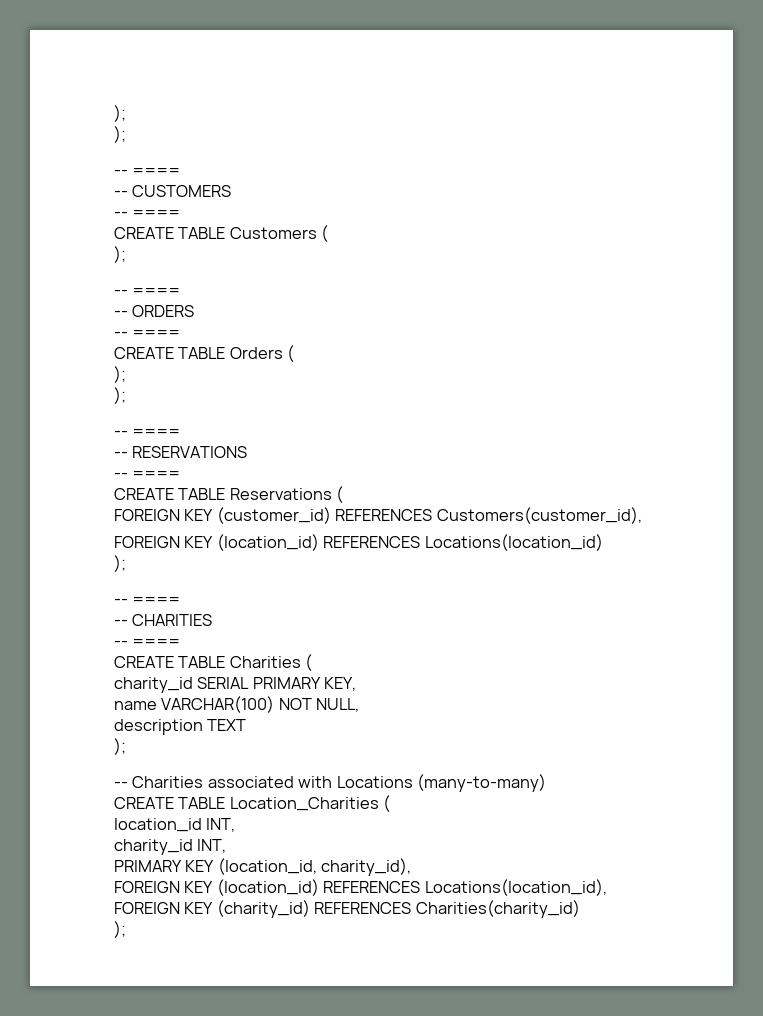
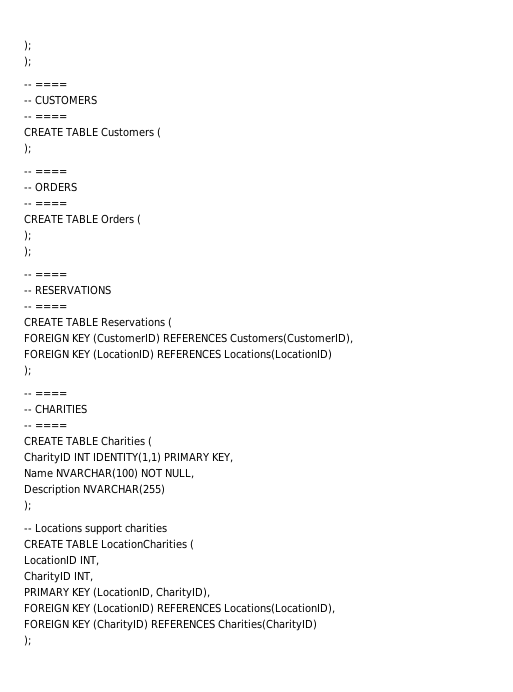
[216,507,642,524] [114,534,603,551] (customer_id) REFERENCES Customers(customer_id), // FOREIGN KEY (location_id) REFERENCES Locations(location_id) -> [93,333,353,344] [24,349,332,360] (CustomerID) REFERENCES Customers(CustomerID), // FOREIGN KEY (LocationID) REFERENCES Locations(LocationID)
[114,677,250,693] charity_id SERIAL -> [24,452,161,464] CharityID INT IDENTITY(1,1)
[114,696,275,713] name VARCHAR(100) -> [24,468,138,479] Name NVARCHAR(100)
[114,719,247,735] [114,738,126,755] [114,774,547,792] [114,795,391,812] [114,818,236,832] [114,839,193,855] description TEXT // ); // -- Charities associated with Locations (many-to-many) // CREATE TABLE Location_Charities ( // location_id INT, // charity_id -> [24,484,165,496] [24,500,31,511] [24,523,167,535] [24,539,194,550] [24,555,99,566] [24,571,71,583] Description NVARCHAR(255) // ); // -- Locations support charities // CREATE TABLE LocationCharities ( // LocationID INT, // CharityID
[217,858,412,876] [114,879,607,896] [114,900,580,918] (location_id, charity_id), // FOREIGN KEY (location_id) REFERENCES Locations(location_id), // FOREIGN KEY (charity_id) REFERENCES Charities(charity_id) -> [93,587,210,599] [24,603,335,614] [24,619,317,631] (LocationID, CharityID), // FOREIGN KEY (LocationID) REFERENCES Locations(LocationID), // FOREIGN KEY (CharityID) REFERENCES Charities(CharityID)

